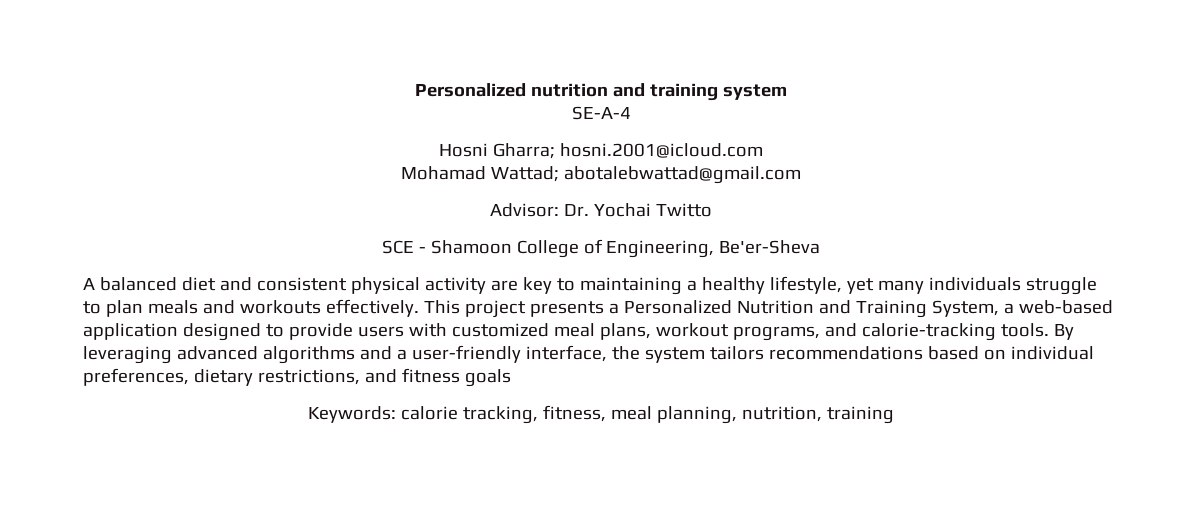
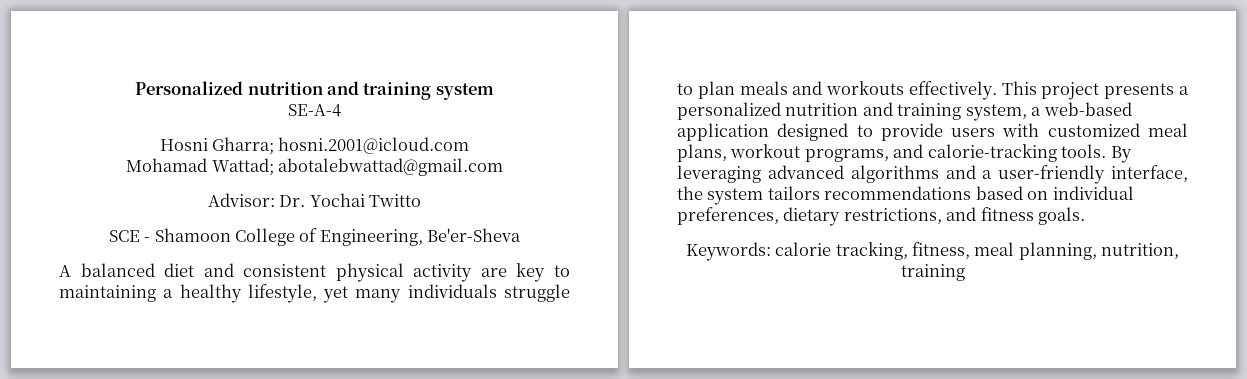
[623,300,999,318] Personalized Nutrition and Training System, -> [677,102,1027,121] personalized nutrition and training system,
[464,369,511,387] goals -> [1038,207,1086,225] goals.

